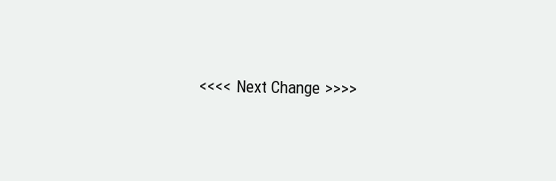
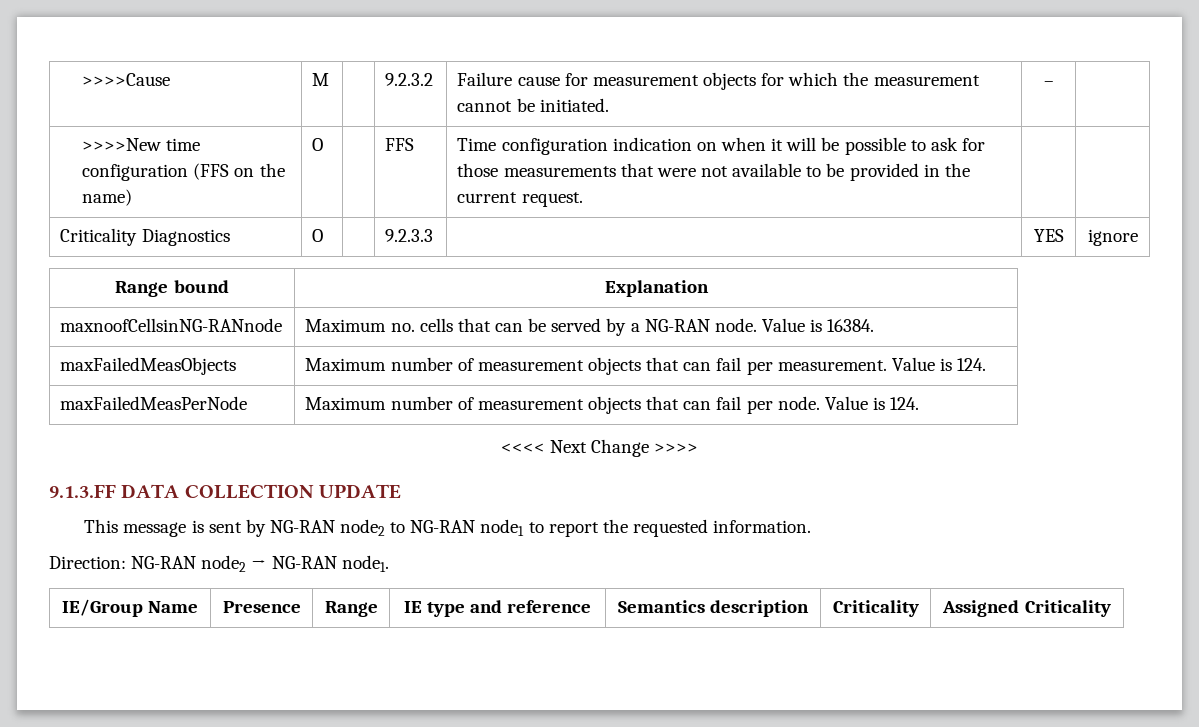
[198,80,358,97] <<<< Next Change >>>> -> [82,73,171,86] [312,73,330,86] [385,73,434,86] [457,72,980,90] [457,98,609,112] [1043,81,1054,86] [82,138,201,151] [82,163,285,181] [82,189,133,206] [312,138,324,151] [385,138,415,151] [457,137,985,155] [457,163,970,181] [457,192,583,207] [60,228,230,246] [312,229,324,242] [385,229,434,242] [1033,229,1064,242] [1087,229,1138,246] [115,280,229,297] [604,280,709,297] [60,318,283,332] [305,318,875,336] [60,357,237,375] [305,357,987,375] [60,396,248,410] [305,396,920,414] [500,439,699,457] [49,484,402,499] [84,519,812,537] [49,555,389,572] [61,599,199,617] [222,601,301,613] [324,601,378,617] [403,600,592,617] [617,600,810,617] [832,600,919,617] [942,600,1111,617] >>>>Cause | M | | 9.2.3.2 | Failure cause for measurement objects for which the measurement cannot be initiated. | – | // >>>>New time configuration (FFS on the name) | O | | FFS | Time configuration indication on when it will be possible to ask for those measurements that were not available to be provided in the current request. | | // Criticality Diagnostics | O | | 9.2.3.3 | | YES | ignore // Range bound | Explanation // maxnoofCellsinNG-RANnode | Maximum no. cells that can be served by a NG-RAN node. Value is 16384. // maxFailedMeasObjects | Maximum number of measurement objects that can fail per measurement. Value is 124. // maxFailedMeasPerNode | Maximum number of measurement objects that can fail per node. Value is 124. // <<<< Next Change >>>> // 9.1.3.FF DATA COLLECTION UPDATE // This message is sent by NG-RAN node2 to NG-RAN node1 to report the requested information. // Direction: NG-RAN node2 → NG-RAN node1. // IE/Group Name | Presence | Range | IE type and reference | Semantics description | Criticality | Assigned Criticality

